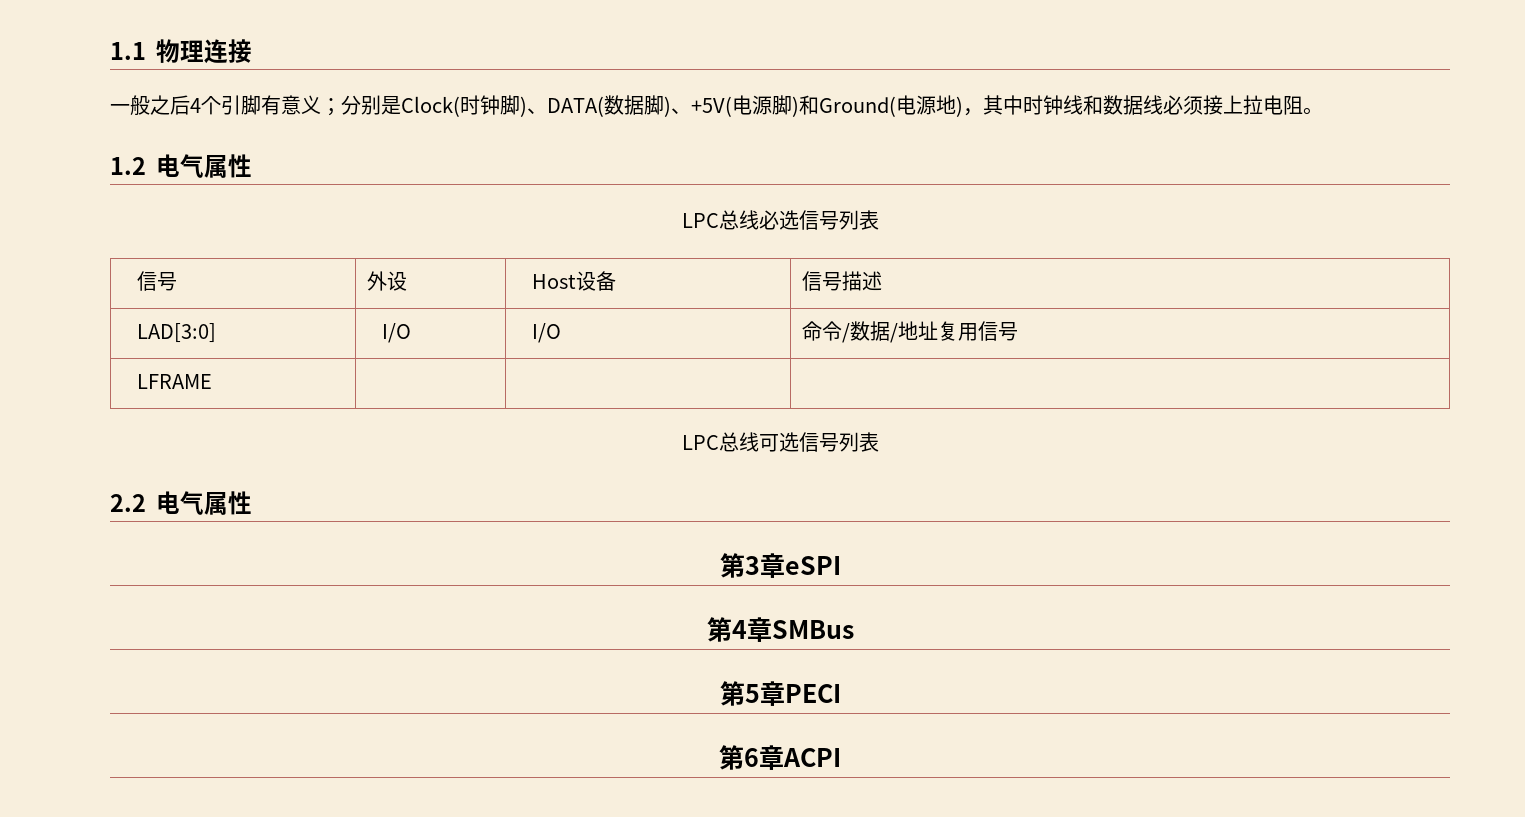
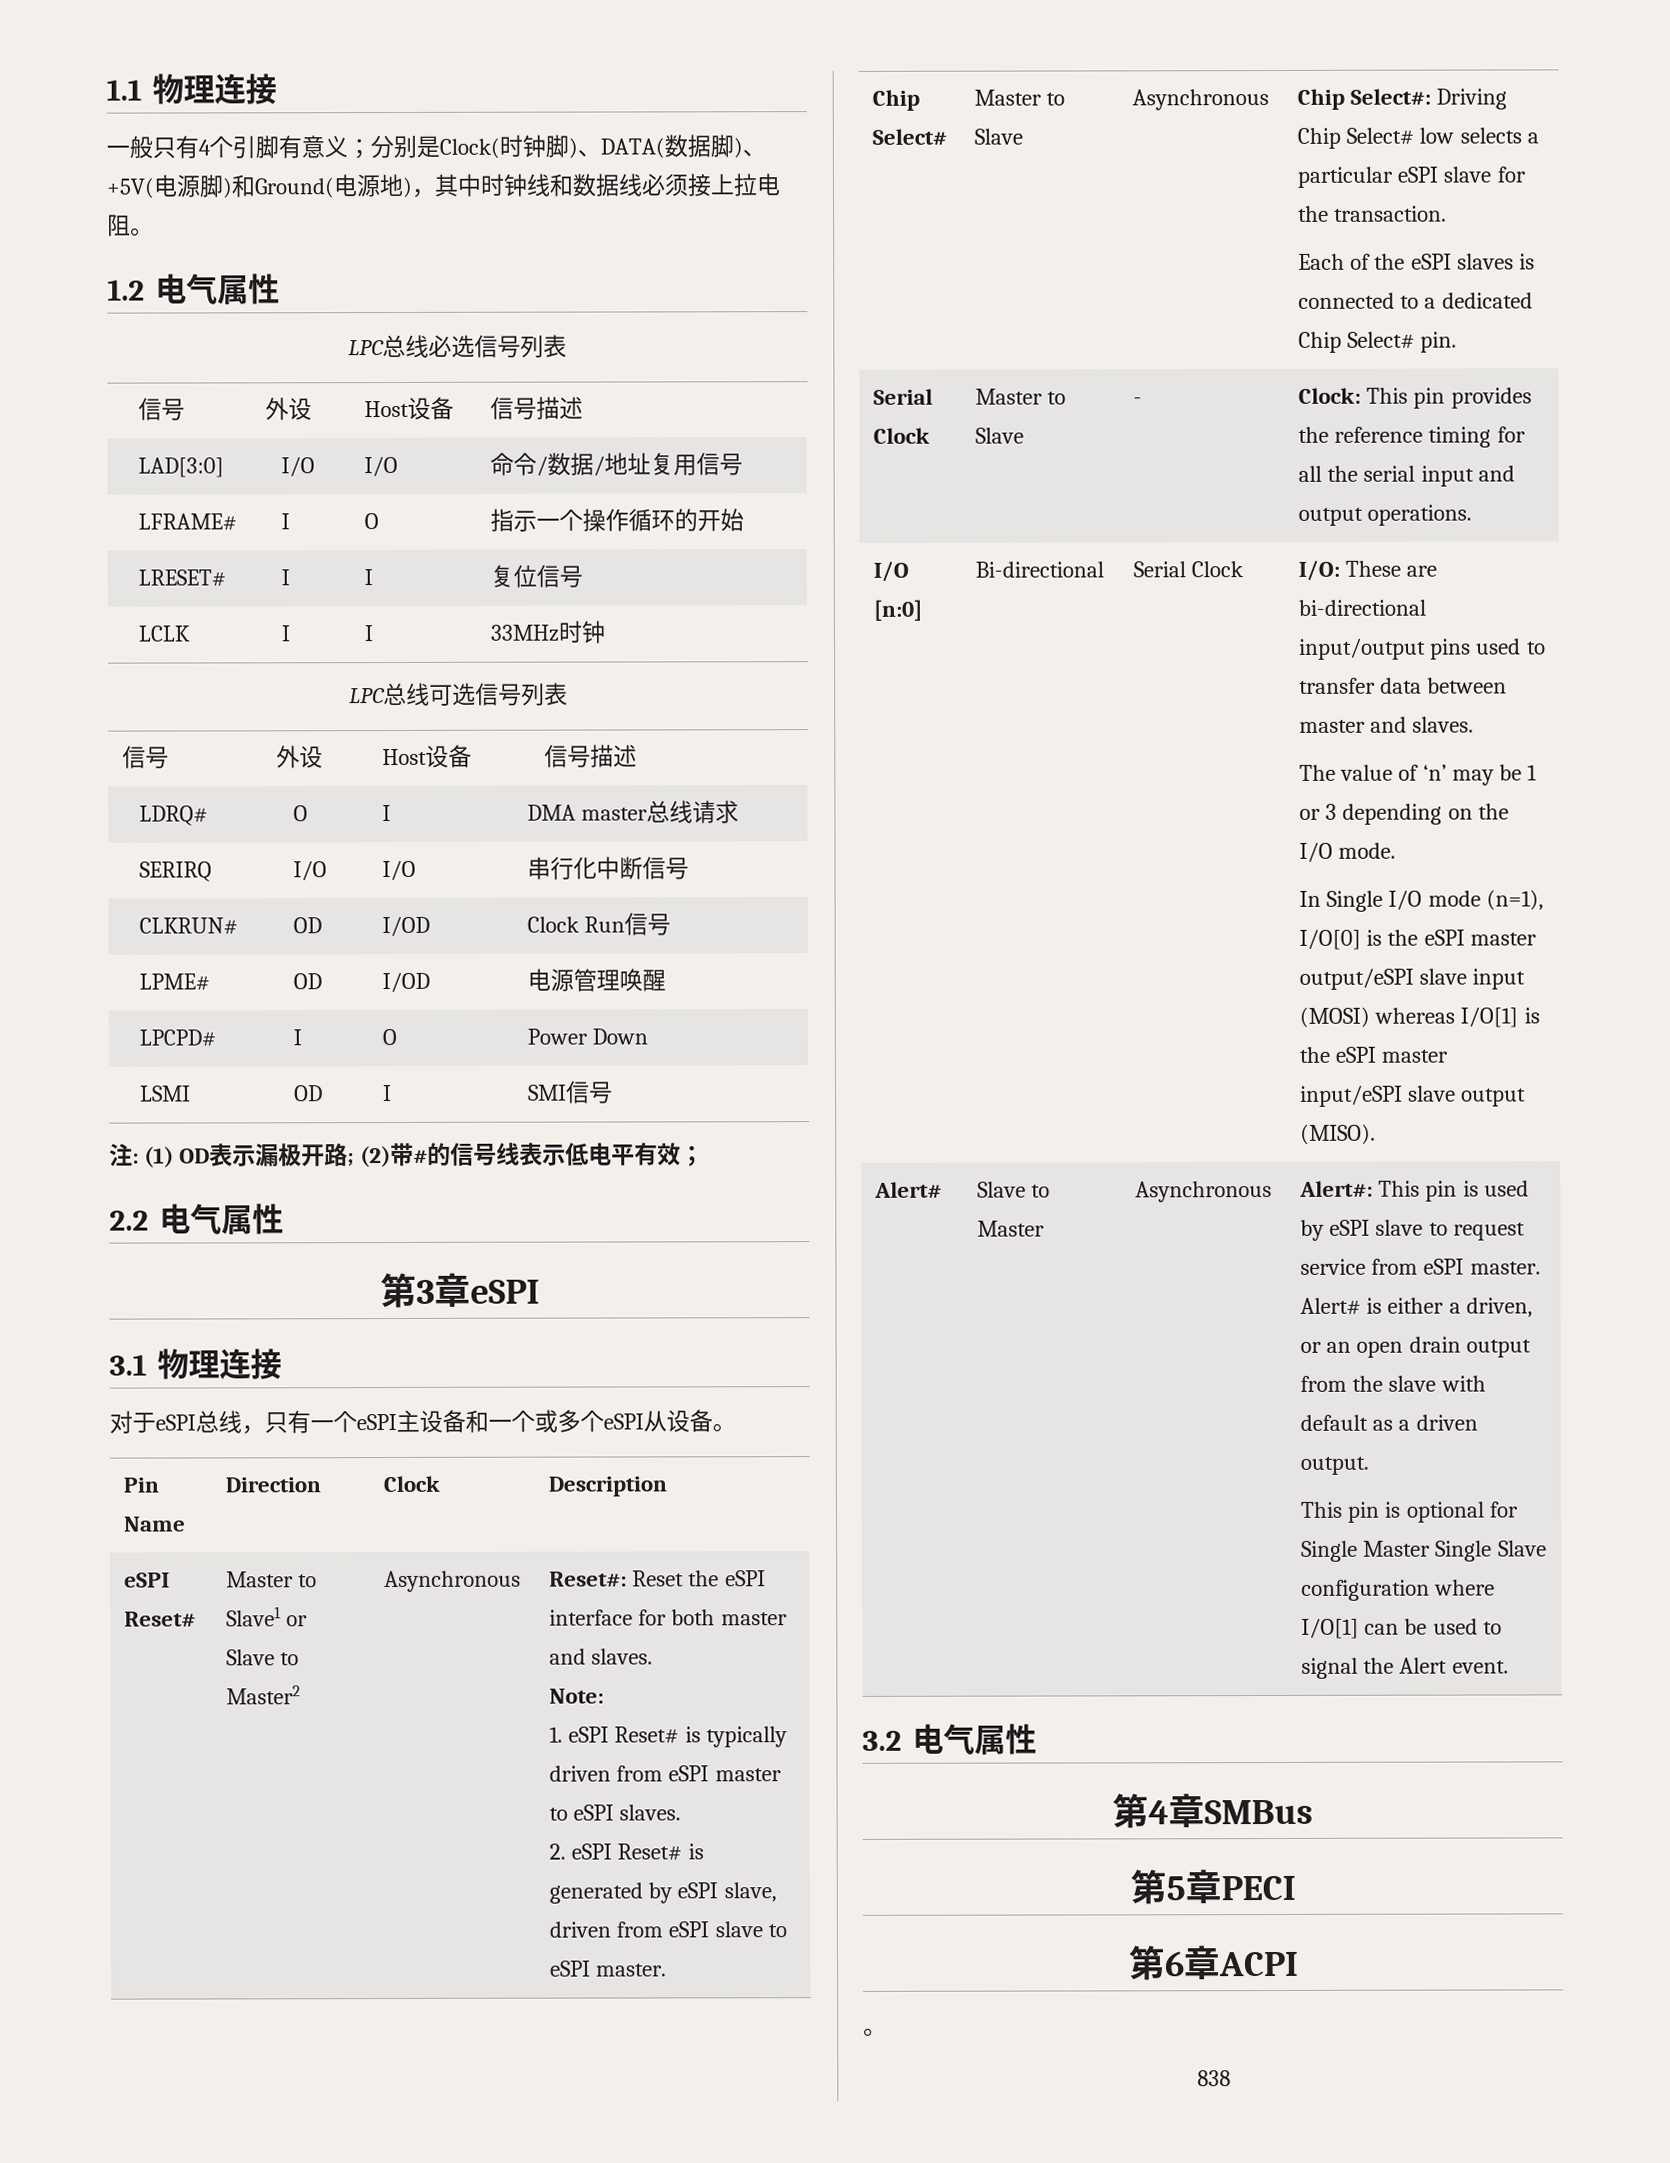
[150,95,190,115] 之后 -> [152,135,199,159] 只有
[136,374,212,389] LFRAME | | | -> [138,513,238,531] [281,513,291,530] [364,513,380,530] [489,508,744,532] [138,569,227,587] [281,569,291,586] [364,569,374,586] [489,564,583,588] [138,625,191,642] [281,625,291,642] [364,625,374,642] [489,620,606,644] LFRAME# | I | O | 指示一个操作循环的开始 // LRESET# | I | I | 复位信号 // LCLK | I | I | 33MHz时钟
(879, 442) none -> [121,745,169,769] [275,745,323,769] [382,744,473,768] [544,744,638,768] [139,805,209,826] [293,805,309,822] [382,805,392,822] [526,800,740,824] [139,861,213,882] [293,860,328,882] [382,859,417,882] [526,856,689,880] [139,917,239,935] [293,917,323,934] [382,915,431,938] [526,912,672,936] [139,973,211,991] [293,973,323,990] [382,971,431,994] [526,968,666,992] [139,1029,217,1047] [293,1029,303,1046] [382,1028,398,1046] [526,1028,649,1045] [140,1085,192,1102] [294,1085,324,1102] [383,1085,393,1102] [527,1080,613,1104] [109,1142,704,1168] // 信号 | 外设 | Host设备 | 信号描述 // LDRQ# | O | I | DMA master总线请求 // SERIRQ | I/O | I/O | 串行化中断信号 // CLKRUN# | OD | I/OD | Clock Run信号 // LPME# | OD | I/OD | 电源管理唤醒 // LPCPD# | I | O | Power Down // LSMI | OD | I | SMI信号 // 注: (1) OD表示漏极开路; (2)带#的信号线表示低电平有效；
(841, 565) none -> [109,1348,283,1380] [109,1409,736,1435] [122,1477,159,1493] [122,1516,186,1532] [224,1477,321,1493] [382,1475,440,1493] [547,1476,667,1497] [123,1572,170,1588] [123,1611,196,1628] [225,1571,318,1588] [225,1606,309,1627] [225,1648,300,1666] [225,1685,301,1705] [383,1569,521,1593] [548,1569,766,1588] [548,1608,788,1626] [548,1647,654,1665] [548,1688,604,1704] [548,1725,788,1748] [548,1764,782,1782] [548,1803,682,1821] [548,1843,704,1861] [548,1881,777,1904] [548,1920,787,1938] [548,1960,668,1977] [871,89,920,111] [871,128,947,146] [973,89,1066,106] [973,127,1023,145] [1131,88,1269,111] [1296,88,1508,110] [1296,126,1539,149] [1296,165,1526,188] [1297,204,1448,222] [1297,252,1535,270] [1297,291,1533,309] [1297,330,1458,353] [872,388,933,405] [872,427,930,444] [974,388,1067,405] [974,426,1024,444] [1132,397,1142,405] [1297,386,1532,409] [1297,425,1526,448] [1297,464,1515,487] [1297,504,1473,526] [872,560,909,582] [872,599,922,621] [974,560,1104,578] [1132,560,1245,578] [1297,559,1438,581] [1297,598,1426,616] [1297,637,1546,660] [1298,676,1508,694] [1298,715,1475,733] [1298,763,1538,786] [1298,802,1509,825] [1298,841,1397,863] [1298,889,1544,912] [1298,928,1537,950] [1298,967,1526,990] [1298,1006,1540,1028] [1298,1045,1449,1063] [1299,1084,1527,1107] [1299,1123,1376,1145] [873,1181,942,1199] [976,1180,1051,1198] [976,1220,1045,1237] [1134,1180,1272,1203] [1298,1179,1529,1202] [1299,1218,1525,1241] [1299,1258,1541,1275] [1299,1296,1533,1318] [1299,1335,1531,1358] [1299,1374,1486,1392] [1299,1413,1478,1431] [1299,1456,1369,1475] [1299,1500,1518,1523] [1300,1539,1547,1562] [1300,1578,1496,1601] [1300,1617,1502,1639] [1300,1656,1509,1679] [862,1723,1038,1755] // 3.1物理连接 // 对于eSPI总线，只有一个eSPI主设备和一个或多个eSPI从设备。 // Pin Name | Direction | Clock | Description // eSPI Reset# | Master to Slave1 or Slave to Master2 | Asynchronous | Reset#: Reset the eSPI interface for both master and slaves. // Note: // 1. eSPI Reset# is typically driven from eSPI master to eSPI slaves. // 2. eSPI Reset# is generated by eSPI slave, driven from eSPI slave to eSPI master. // Chip Select# | Master to Slave | Asynchronous | Chip Select#: Driving Chip Select# low selects a particular eSPI slave for the transaction. // Each of the eSPI slaves is connected to a dedicated Chip Select# pin. // Serial Clock | Master to Slave | - | Clock: This pin provides the reference timing for all the serial input and output operations. // I/O [n:0] | Bi-directional | Serial Clock | I/O: These are bi-directional input/output pins used to transfer data between master and slaves. // The value of ‘n’ may be 1 or 3 depending on the I/O mode. // In Single I/O mode (n=1), I/O[0] is the eSPI master output/eSPI slave input (MOSI) whereas I/O[1] is the eSPI master input/eSPI slave output (MISO). // Alert# | Slave to Master | Asynchronous | Alert#: This pin is used by eSPI slave to request service from eSPI master. Alert# is either a driven, or an open drain output from the slave with default as a driven output. // This pin is optional for Single Master Single Slave configuration where I/O[1] can be used to signal the Alert event. // 3.2电气属性
(841, 757) none -> [863,2027,887,2036] [1196,2070,1231,2087] // 。 // 838

